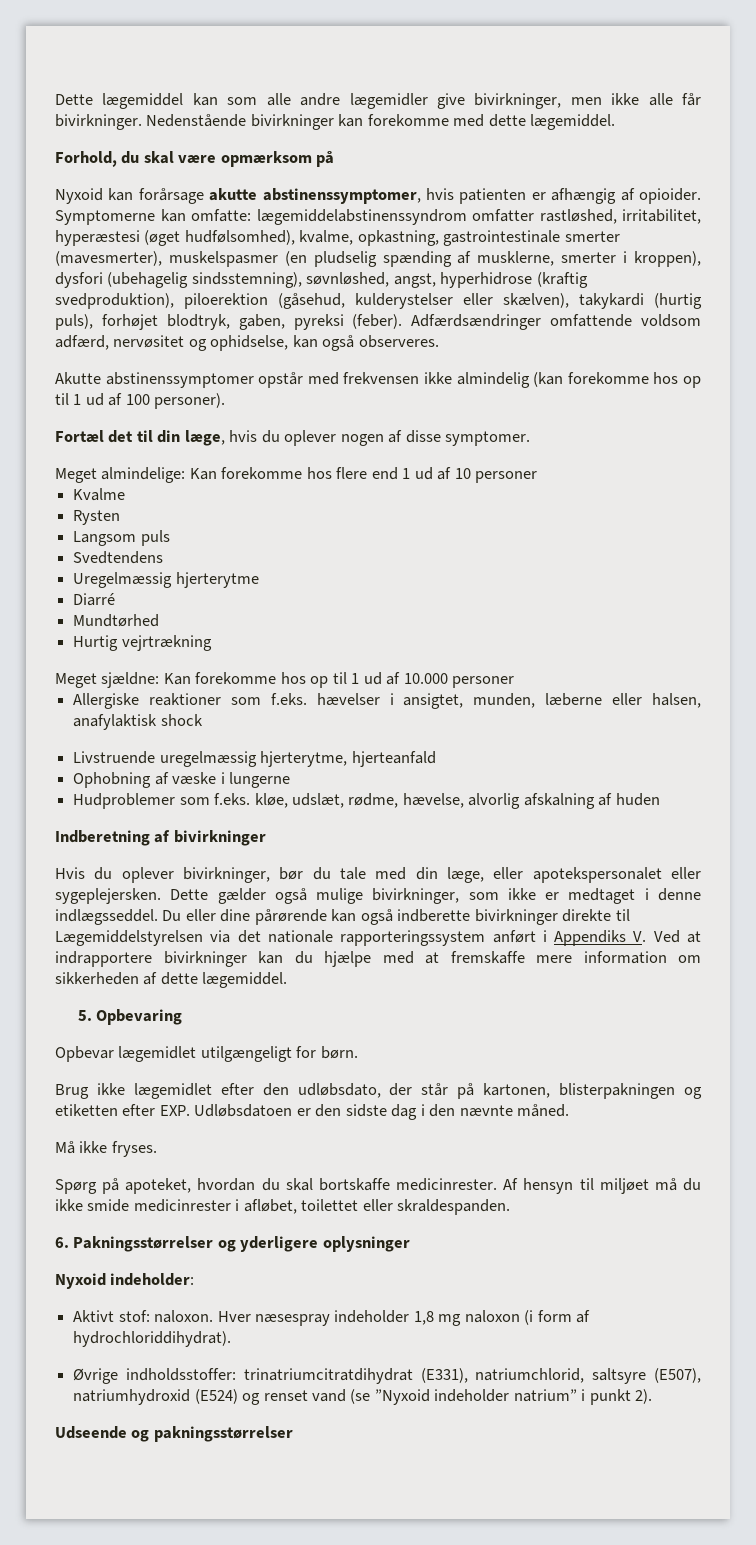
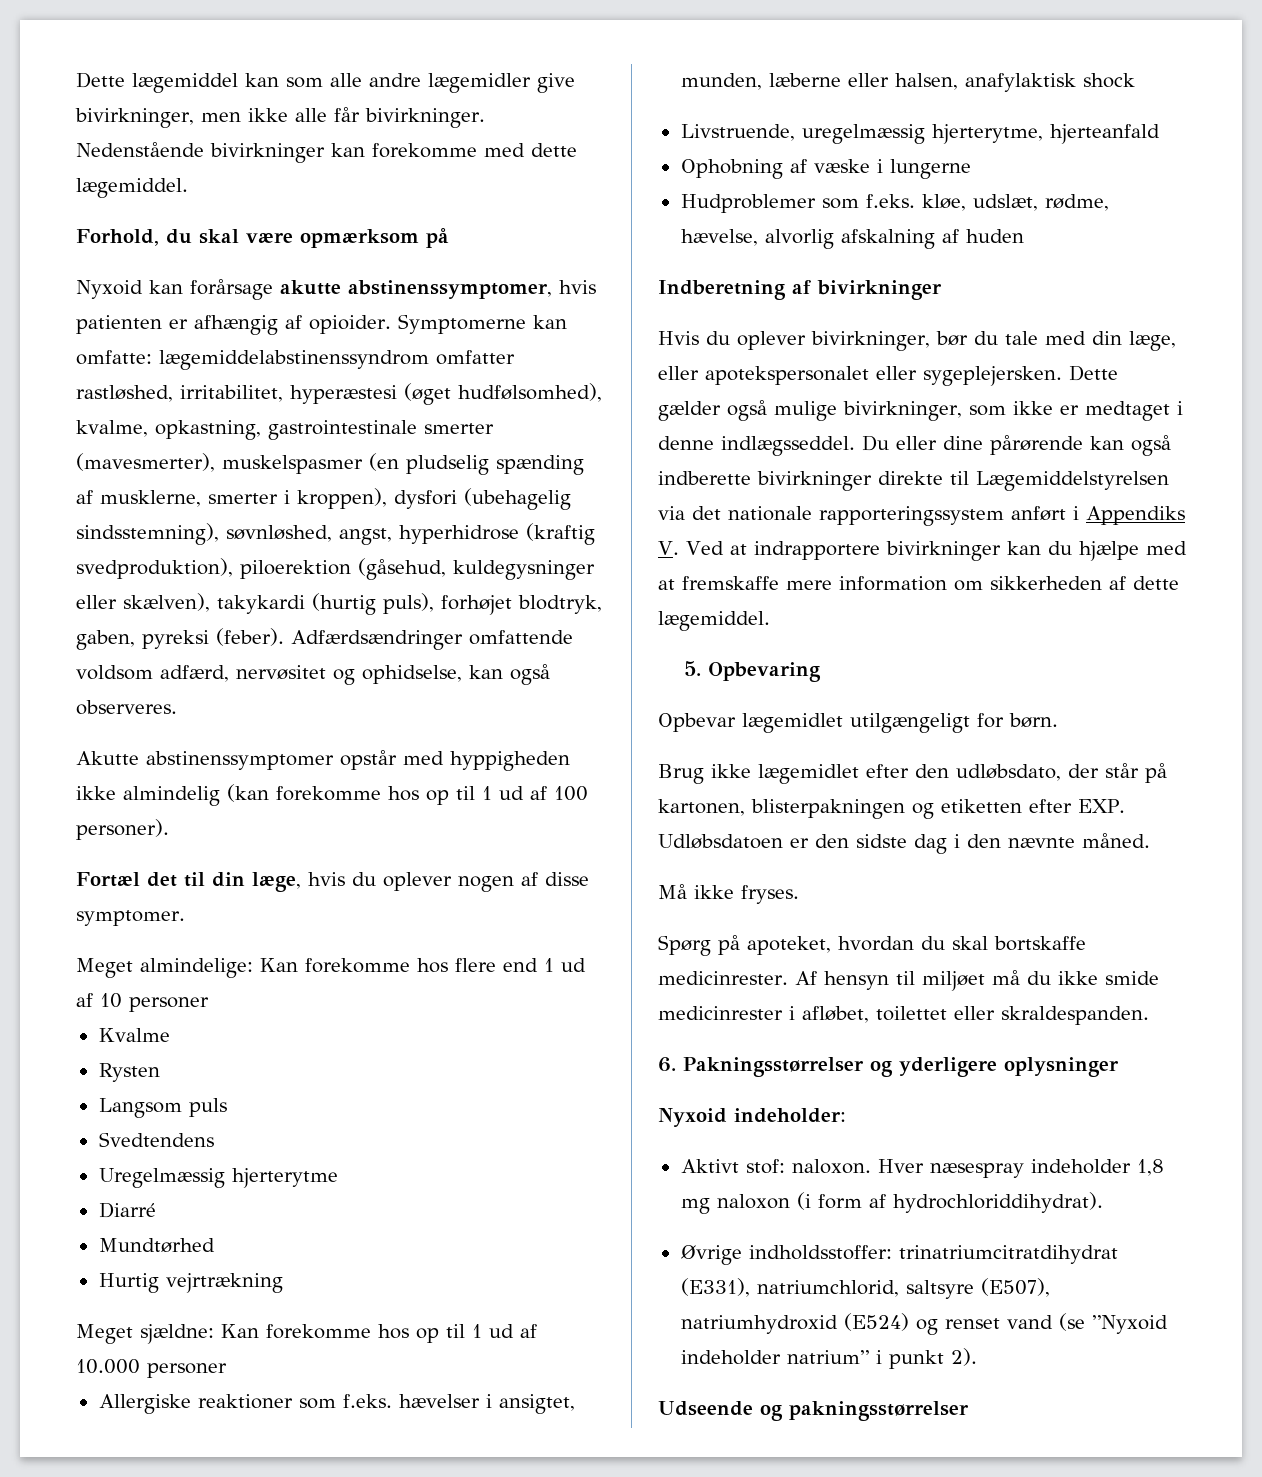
[355,293,453,309] kulderystelser -> [453,560,595,580] kuldegysninger
[343,372,420,384] frekvensen -> [450,751,570,771] hyppigheden
[73,751,156,764] Livstruende -> [680,124,795,141] Livstruende,

